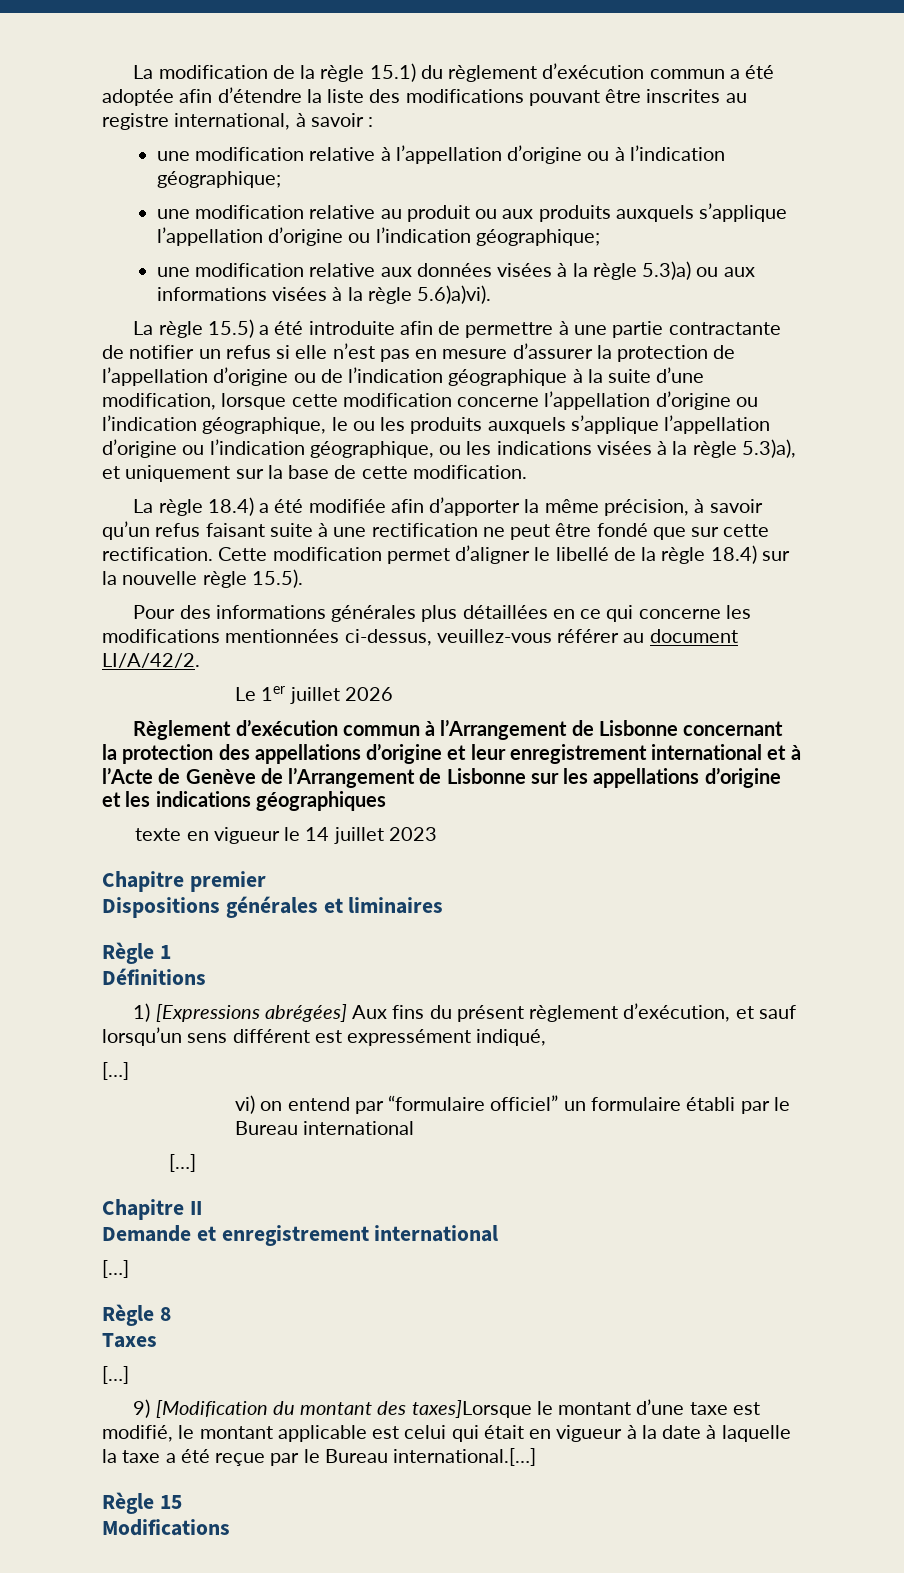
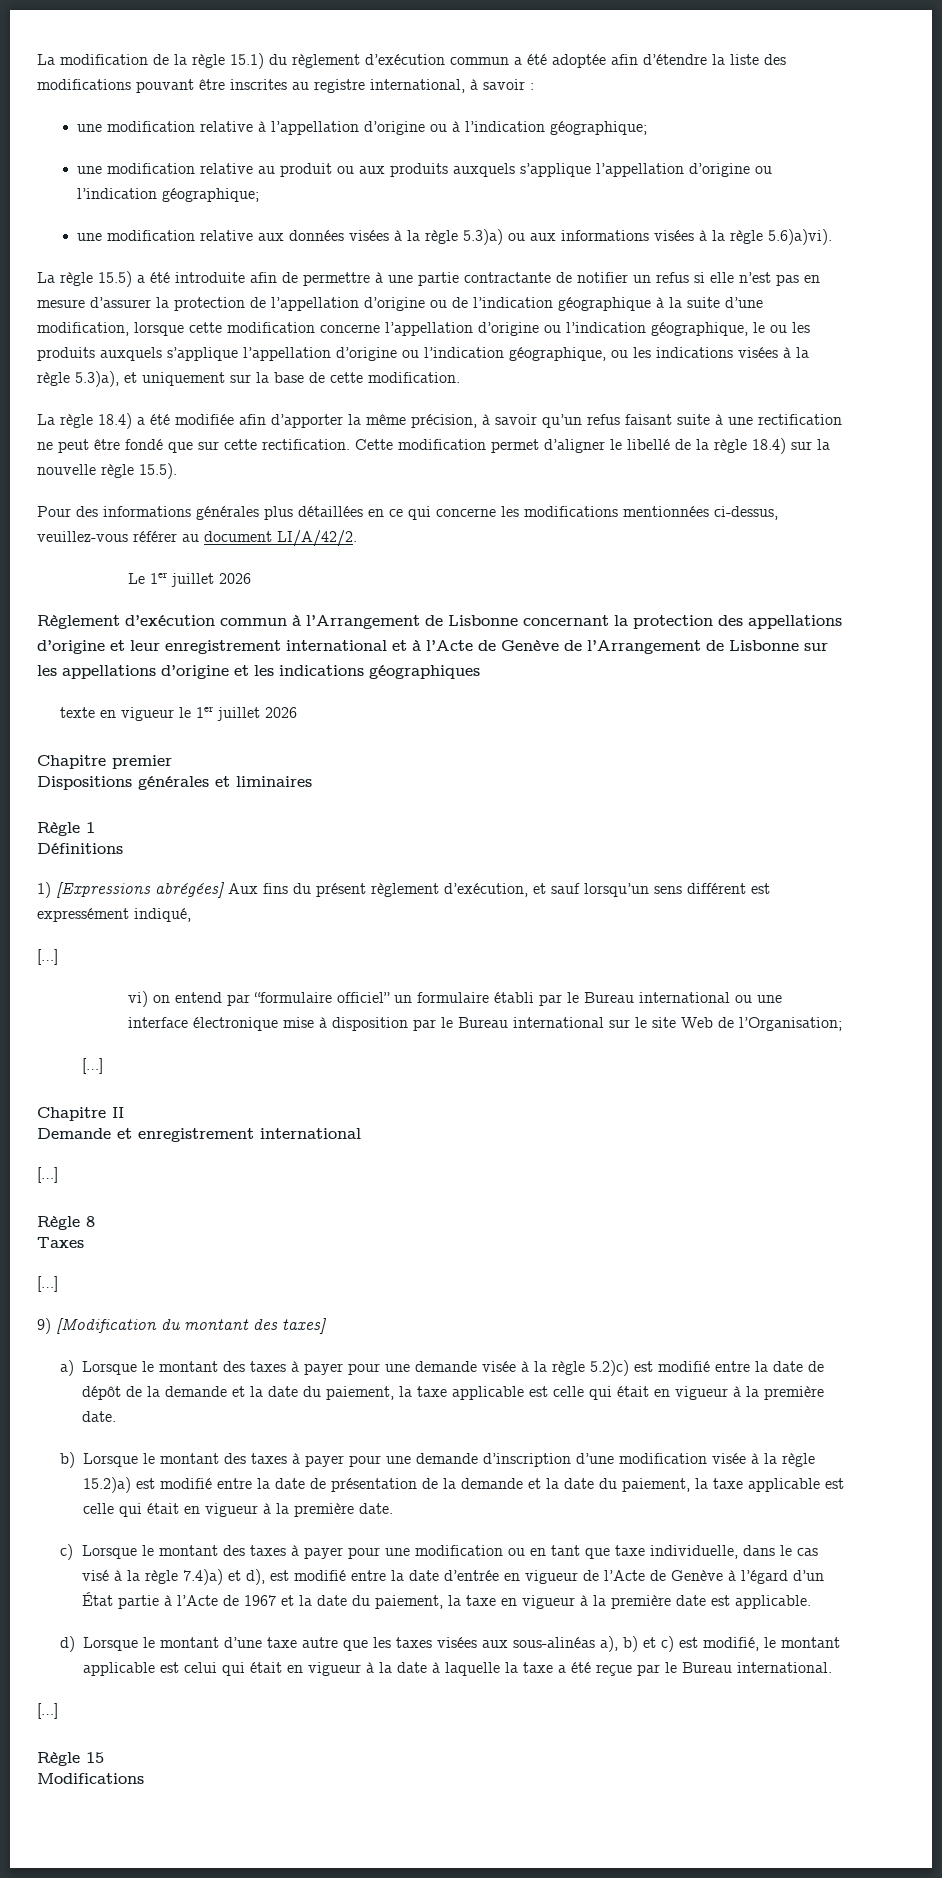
[305,827,437,844] 14 juillet 2023 -> [195,706,297,721] 1er juillet 2026
(415, 1128) none -> [734,995,782,1003] [127,1017,842,1031] ou une interface électronique mise à disposition par le Bureau international sur le site Web de l’Organisation;
[411,1399,728,1418] taxes]Lorsque le montant d’une taxe -> [282,1318,327,1334] [59,1360,825,1376] [82,1386,825,1400] [82,1411,117,1422] [59,1452,815,1468] [82,1477,844,1493] [82,1503,393,1517] [59,1544,819,1560] [82,1569,825,1585] [82,1592,812,1609] [59,1636,674,1652] taxes] // a) Lorsque le montant des taxes à payer pour une demande visée à la règle 5.2)c) est modifié entre la date de dépôt de la demande et la date du paiement, la taxe applicable est celle qui était en vigueur à la première date. // b) Lorsque le montant des taxes à payer pour une demande d’inscription d’une modification visée à la règle 15.2)a) est modifié entre la date de présentation de la demande et la date du paiement, la taxe applicable est celle qui était en vigueur à la première date. // c) Lorsque le montant des taxes à payer pour une modification ou en tant que taxe individuelle, dans le cas visé à la règle 7.4)a) et d), est modifié entre la date d’entrée en vigueur de l’Acte de Genève à l’égard d’un État partie à l’Acte de 1967 et la date du paiement, la taxe en vigueur à la première date est applicable. // d) Lorsque le montant d’une taxe autre que les taxes visées aux sous-alinéas a), b) et c)
[393,1448,537,1466] international.[…] -> [736,1662,832,1673] [37,1703,58,1719] international. // […]

